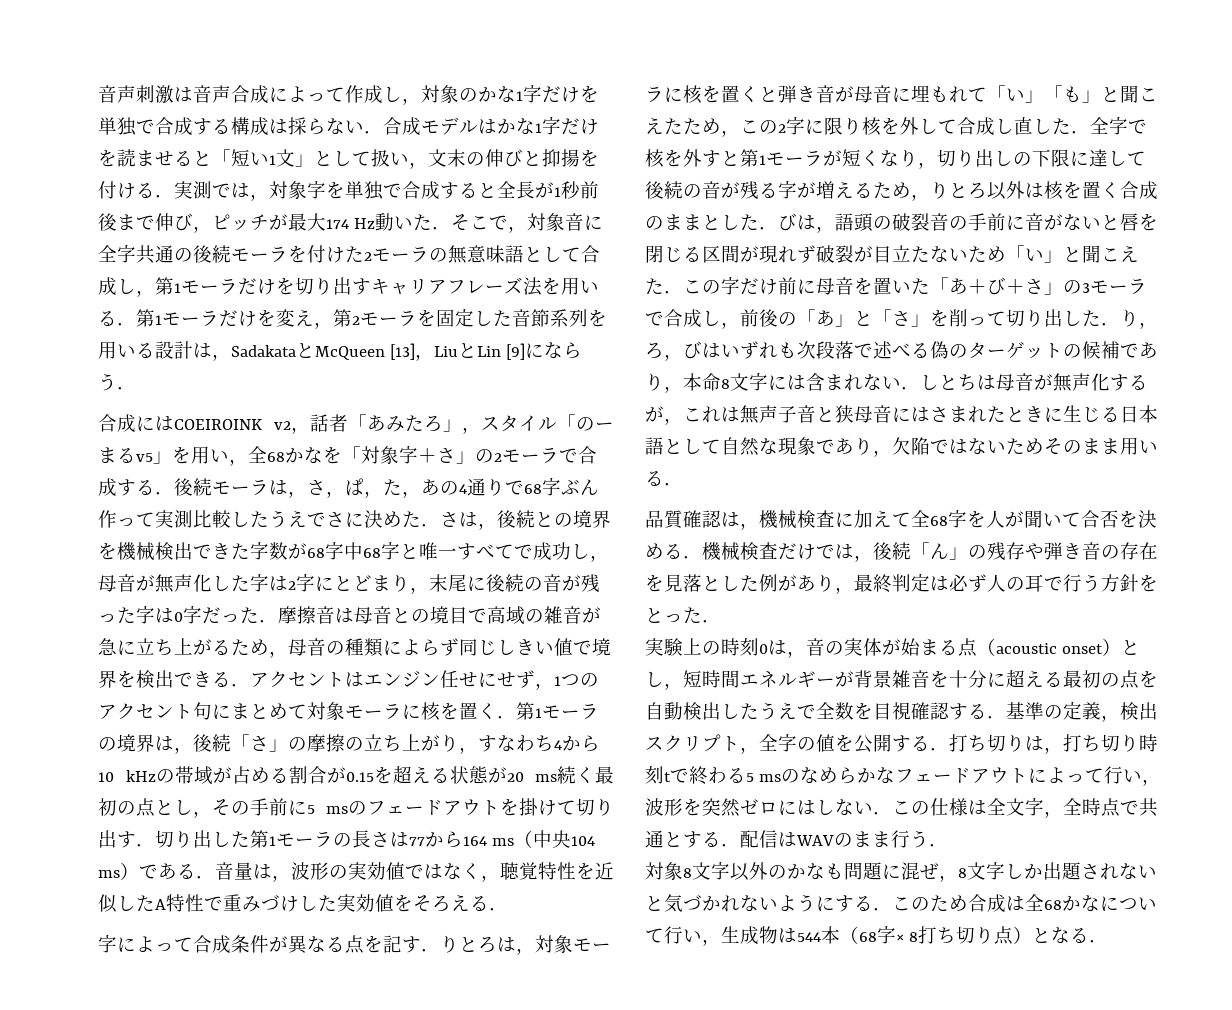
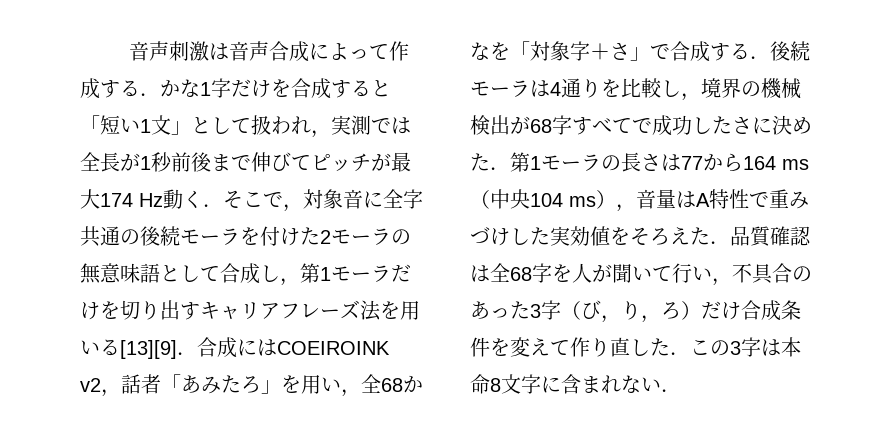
[383,84,599,105] [98,116,599,136] [98,149,193,167] し，対象のかな1字だけを単独で合成する構成は採らない．合成モデルはかな1字だけを読ませる -> [100,78,371,99] する．かな1字だけを合成する
[390,149,599,169] [98,180,497,201] い，文末の伸びと抑揚を付ける．実測では，対象字を単独で合成すると -> [271,115,411,138] われ，実測では
[193,226,212,233] ， -> [291,155,311,170] て
[393,214,432,231] いた -> [183,190,203,208] く
[117,308,607,329] [98,341,582,361] [98,373,136,391] ．第1モーラだけを変え，第2モーラを固定した音節系列を用いる設計は，SadakataとMcQueen [13]，LiuとLin [9]にならう． // -> [120,340,197,359] [13][9]．
[462,414,614,434] [98,447,172,464] ，スタイル「のーまるv5」 -> (281, 387) none
[475,448,559,464] の2モーラ -> (650, 54) none
[288,477,599,498] [98,510,611,530] [98,541,609,562] [98,573,600,594] [98,605,601,625] [98,638,611,658] [98,670,599,690] [98,702,599,721] [98,734,600,754] [98,765,614,785] [98,798,614,818] [98,830,250,848] ，さ，ぱ，た，あの4通りで68字ぶん作って実測比較したうえでさに決めた．さは，後続との境界を機械検出できた字数が68字中68字と唯一すべてで成功し，母音が無声化した字は2字にとどまり，末尾に後続の音が残った字は0字だった．摩擦音は母音との境目で高域の雑音が急に立ち上がるため，母音の種類によらず同じしきい値で境界を検出できる．アクセントはエンジン任せにせず，1つのアクセント句にまとめて対象モーラに核を置く．第1モーラの境界は，後続「さ」の摩擦の立ち上がり，すなわち4から10 kHzの帯域が占める割合が0.15を超える状態が20 ms続く最初の点とし，その手前に5 msのフェードアウトを掛けて切り出す．切り出した -> [550,78,801,101] [470,115,812,136] [470,153,510,171] 4通りを比較し，境界の機械検出が68字すべてで成功したさに決めた．
[139,862,614,882] [98,894,155,913] である．音量は，波形の実効値ではなく，聴覚特性を近似した -> [616,189,696,212] ，音量は
[470,896,508,911] [98,934,611,955] [645,85,1158,104] [645,116,1147,137] [645,149,1146,169] [645,180,1158,201] [645,213,1158,233] [645,245,1139,263] [645,276,1147,295] [645,309,1158,329] [645,341,1158,361] [645,372,1148,393] [645,405,1158,425] [645,437,1158,457] [645,471,683,486] [645,510,911,530] る． // 字によって合成条件が異なる点を記す．りとろは，対象モーラに核を置くと弾き音が母音に埋もれて「い」「も」と聞こえたため，この2字に限り核を外して合成し直した．全字で核を外すと第1モーラが短くなり，切り出しの下限に達して後続の音が残る字が増えるため，りとろ以外は核を置く合成のままとした．びは，語頭の破裂音の手前に音がないと唇を閉じる区間が現れず破裂が目立たないため「い」と聞こえた．この字だけ前に母音を置いた「あ＋び＋さ」の3モーラで合成し，前後の「あ」と「さ」を削って切り出した．り，ろ，びはいずれも次段落で述べる偽のターゲットの候補であり，本命8文字には含まれない．しとちは母音が無声化するが，これは無声子音と狭母音にはさまれたときに生じる日本語として自然な現象であり，欠陥ではないためそのまま用いる． // 品質確認は，機械検査に加えて -> [690,226,811,247] [470,265,490,282] た．品質確認は
[1081,510,1157,528] [645,542,1158,562] [645,573,1158,594] [645,607,721,624] [645,637,1140,658] [645,669,1158,690] [645,701,1158,722] [645,733,1158,754] [645,765,1161,786] [645,797,1158,818] [645,830,948,848] [645,861,1157,882] [645,894,1157,913] [645,925,1089,946] 合否を決める．機械検査だけでは，後続「ん」の残存や弾き音の存在を見落とした例があり，最終判定は必ず人の耳で行う方針をとった． // 実験上の時刻0は，音の実体が始まる点（acoustic onset）とし，短時間エネルギーが背景雑音を十分に超える最初の点を自動検出したうえで全数を目視確認する．基準の定義，検出スクリプト，全字の値を公開する．打ち切りは，打ち切り時刻tで終わる5 msのなめらかなフェードアウトによって行い，波形を突然ゼロにはしない．この仕様は全文字，全時点で共通とする．配信はWAVのまま行う． // 対象8文字以外のかなも問題に混ぜ，8文字しか出題されないと気づかれないようにする．このため合成は全68かなについて行い，生成物は544本（68字× 8打ち切り点）となる -> [672,263,812,286] [470,300,801,323] [470,337,801,357] [470,374,661,394] 行い，不具合のあった3字（び，り，ろ）だけ合成条件を変えて作り直した．この3字は本命8文字に含まれない

